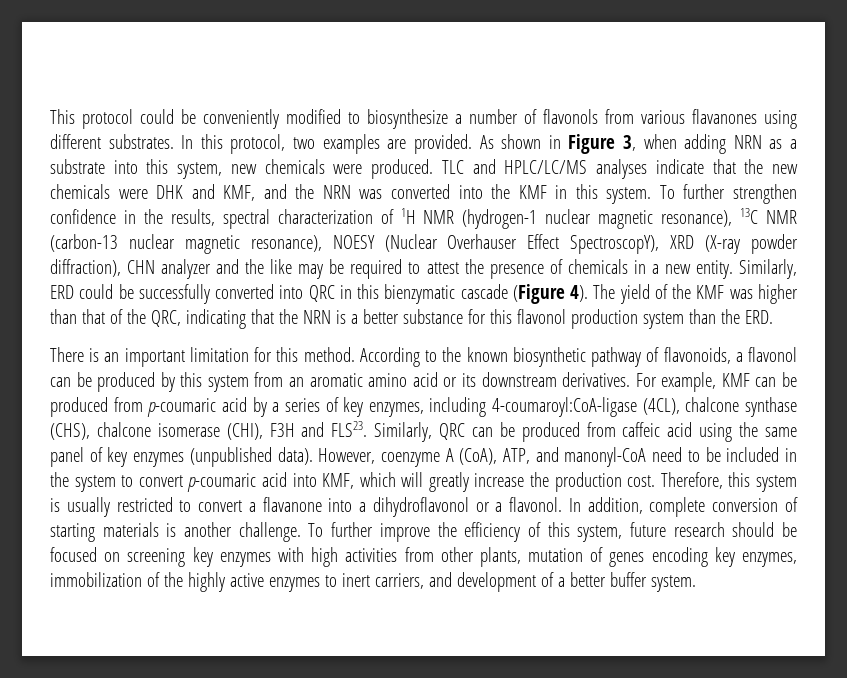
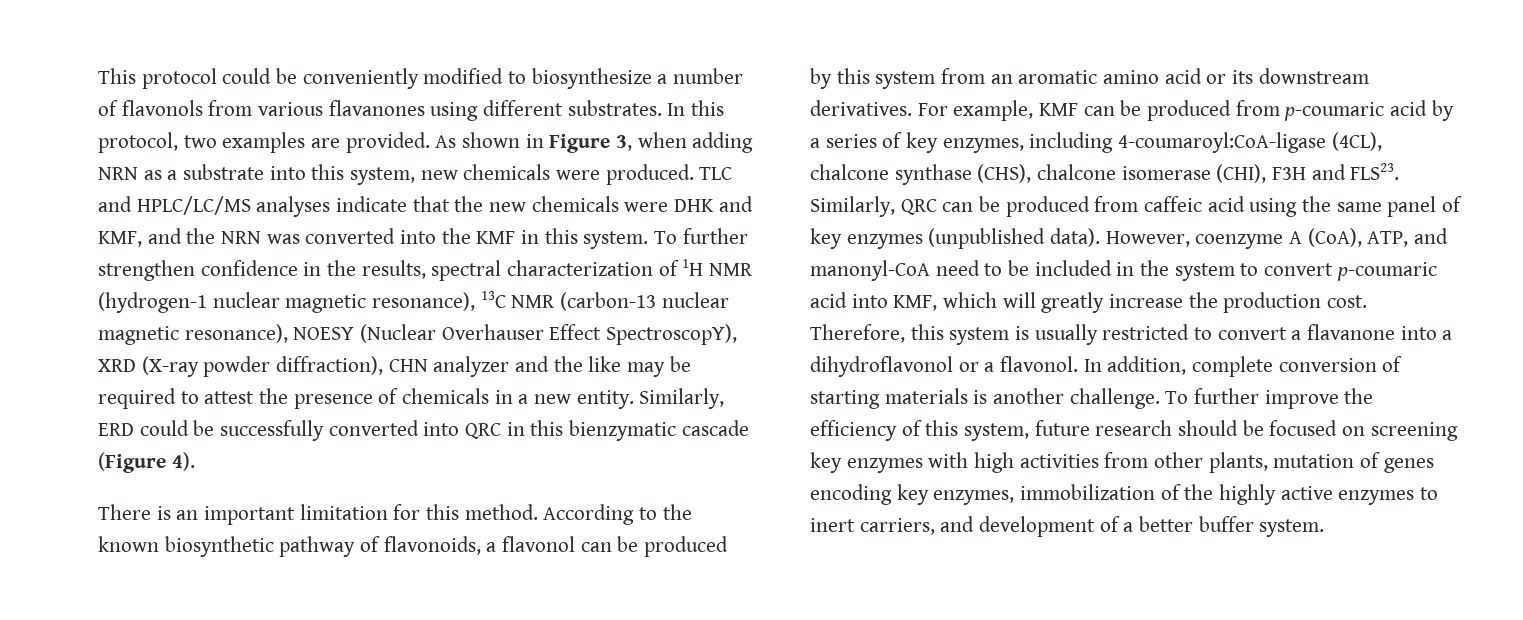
[593,284,799,304] [50,309,773,329] The yield of the KMF was higher than that of the QRC, indicating that the NRN is a better substance for this flavonol production system than the ERD. -> (195, 461) none

